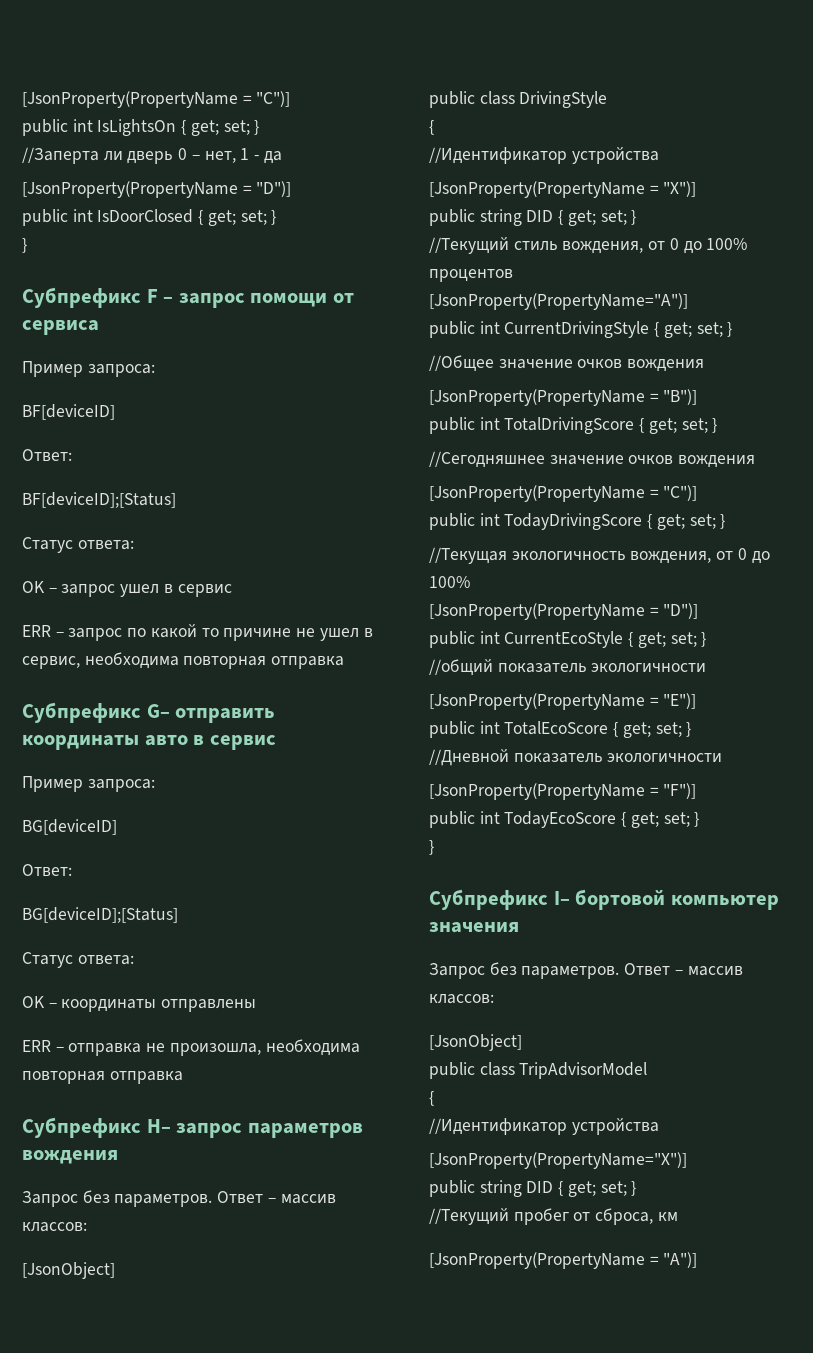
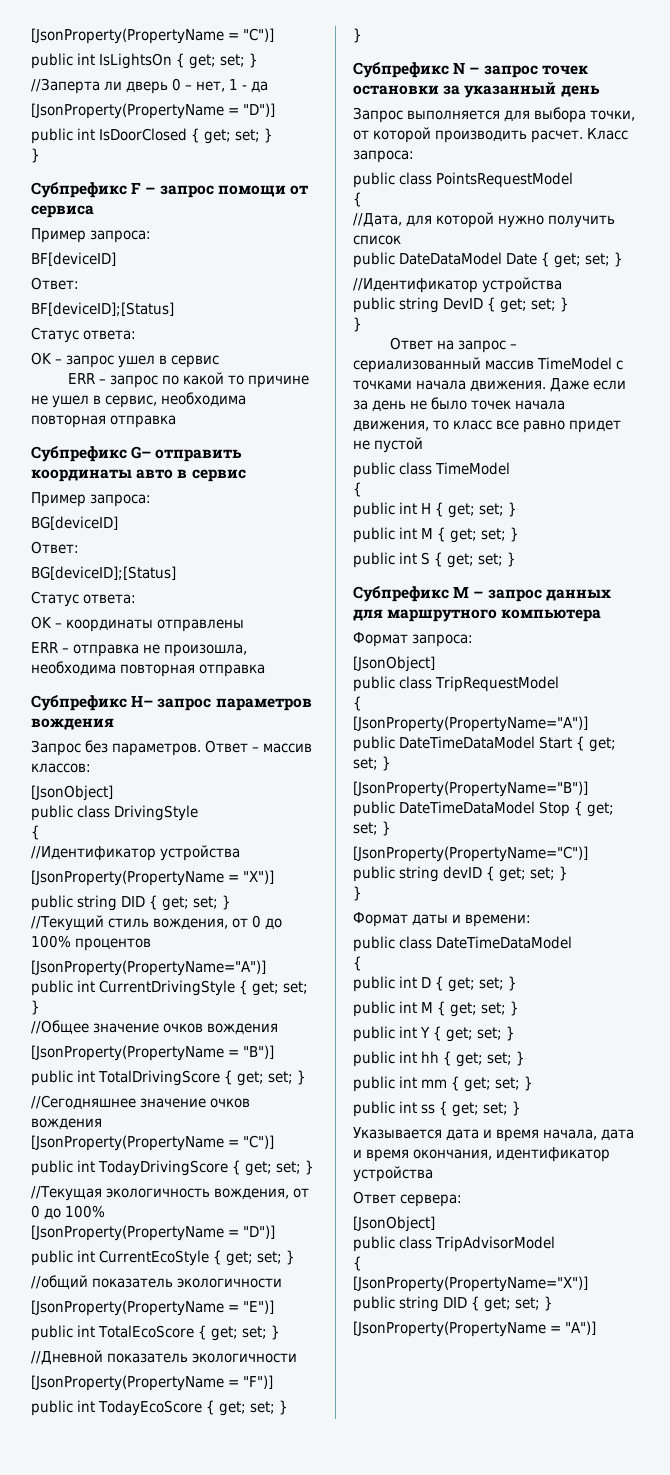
[553,889,779,910] [429,922,519,933] [429,962,743,979] [429,994,494,1004] I– бортовой компьютер значения // Запрос без параметров. Ответ – массив классов: -> [453,62,588,78] [353,82,600,98] [353,107,635,123] [353,127,628,143] [353,150,414,163] [353,172,573,188] [353,192,362,207] [353,212,615,228] [353,235,401,245] [353,252,623,268] [353,277,562,293] [353,297,569,313] [353,317,362,332] [390,337,518,353] [353,357,623,373] [353,378,626,392] [353,397,565,412] [353,420,621,433] [353,437,423,453] [353,462,510,478] [353,482,362,497] [353,502,517,518] [353,527,519,543] [353,552,516,568] [353,586,611,602] [353,609,602,622] [353,632,473,647] [353,656,435,672] [353,676,559,692] [353,696,362,711] [353,716,588,732] [353,736,616,752] [353,756,391,771] [353,781,588,797] [353,801,614,817] [353,821,391,836] [353,846,588,862] [353,866,568,882] [353,886,362,901] [353,912,531,927] [353,936,572,952] [353,956,362,971] [353,976,517,992] [353,1001,519,1017] [353,1026,515,1042] [353,1051,525,1067] [353,1076,533,1092] [353,1101,521,1117] [353,1127,634,1142] [353,1147,610,1162] [353,1166,433,1182] [353,1191,462,1207] N – запрос точек остановки за указанный день // Запрос выполняется для выбора точки, от которой производить расчет. Класс запроса: // public class PointsRequestModel // { // //Дата, для которой нужно получить список // public DateDataModel Date { get; set; } // //Идентификатор устройства // public string DevID { get; set; } // } // Ответ на запрос – сериализованный массив TimeModel c точками начала движения. Даже если за день не было точек начала движения, то класс все равно придет не пустой // public class TimeModel // { // public int H { get; set; } // public int M { get; set; } // public int S { get; set; } // Субпрефикс M – запрос данных для маршрутного компьютера // Формат запроса: // [JsonObject] // public class TripRequestModel // { // [JsonProperty(PropertyName="A")] // public DateTimeDataModel Start { get; set; } // [JsonProperty(PropertyName="B")] // public DateTimeDataModel Stop { get; set; } // [JsonProperty(PropertyName="C")] // public string devID { get; set; } // } // Формат даты и времени: // public class DateTimeDataModel // { // public int D { get; set; } // public int M { get; set; } // public int Y { get; set; } // public int hh { get; set; } // public int mm { get; set; } // public int ss { get; set; } // Указывается дата и время начала, дата и время окончания, идентификатор устройства // Ответ сервера:
[429,1118,659,1135] // //Идентификатор устройства -> (362, 1263) none
[429,1208,678,1225] // //Текущий пробег от сброса, км -> (553, 1303) none

